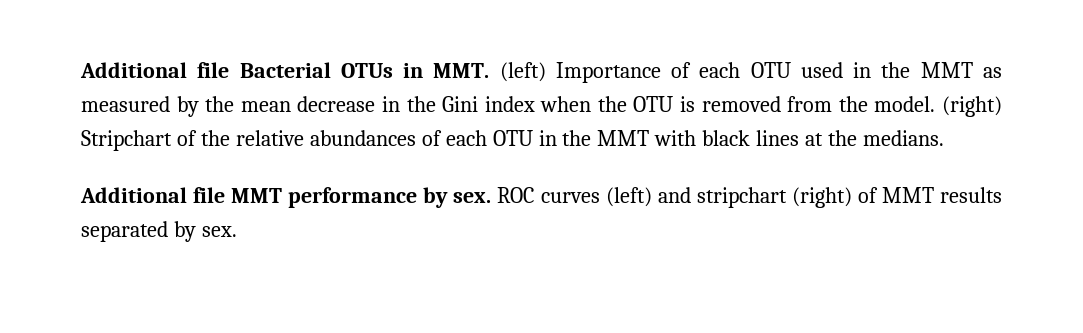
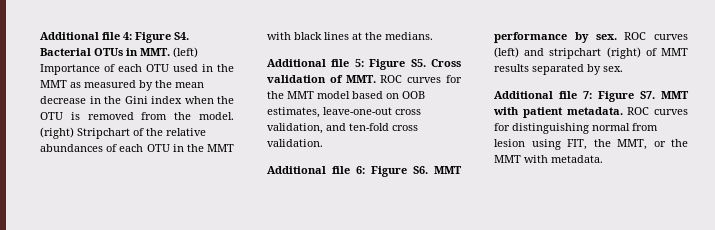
[80,62,230,78] Additional file -> [40,32,189,43] Additional file 4: Figure S4.
(226, 195) none -> [354,59,461,70] [267,75,462,83] [267,91,425,99] [267,107,421,118] [267,123,418,134] [267,139,323,147] [267,166,428,177] 5: Figure S5. Cross validation of MMT. ROC curves for the MMT model based on OOB estimates, leave-one-out cross validation, and ten-fold cross validation. // Additional file 6: Figure S6.
(237, 231) none -> [494,91,689,102] [493,107,688,118] [494,123,658,134] [494,139,688,150] [494,155,603,163] // Additional file 7: Figure S7. MMT with patient metadata. ROC curves for distinguishing normal from lesion using FIT, the MMT, or the MMT with metadata.

